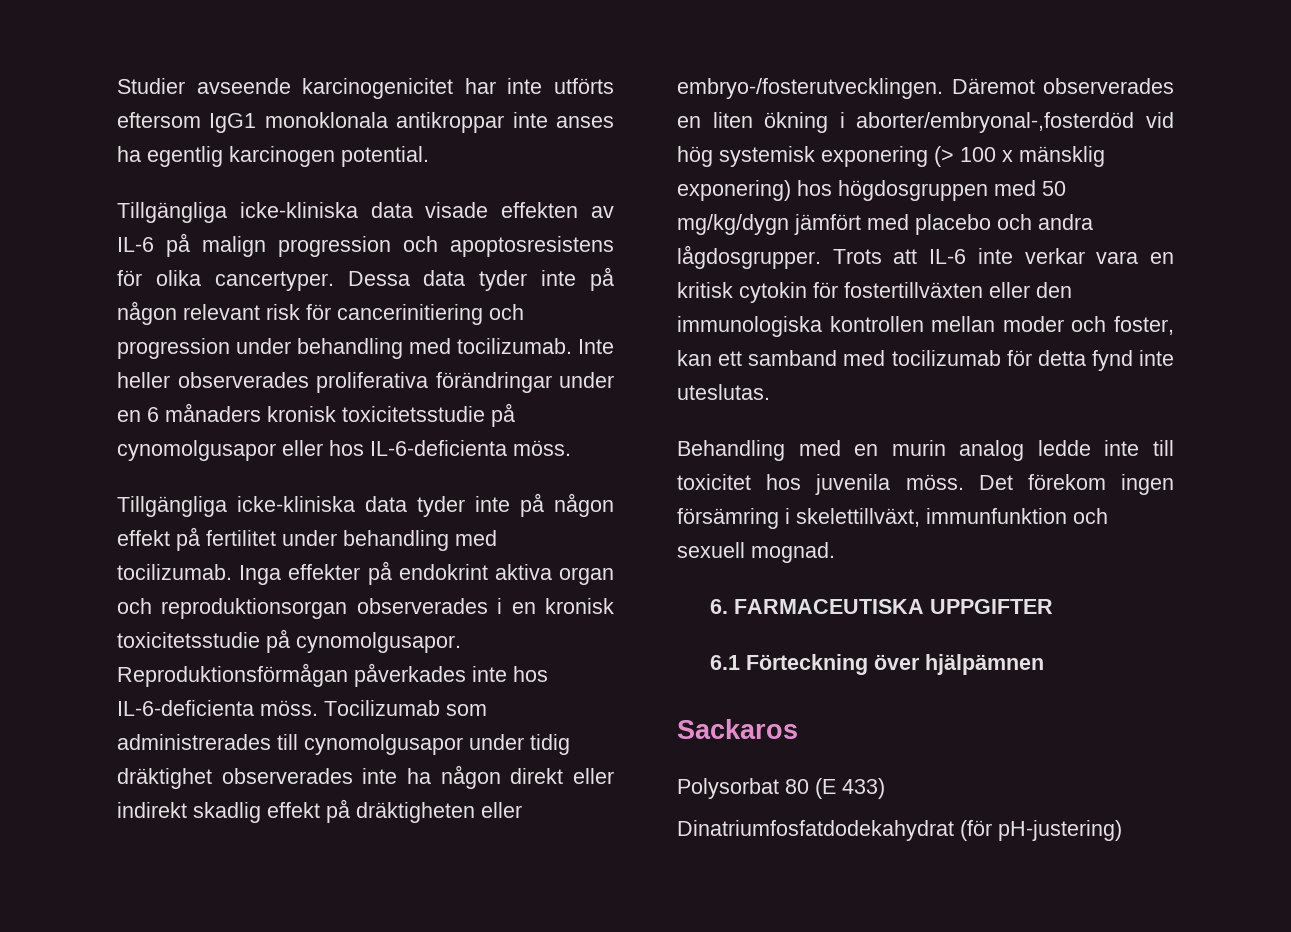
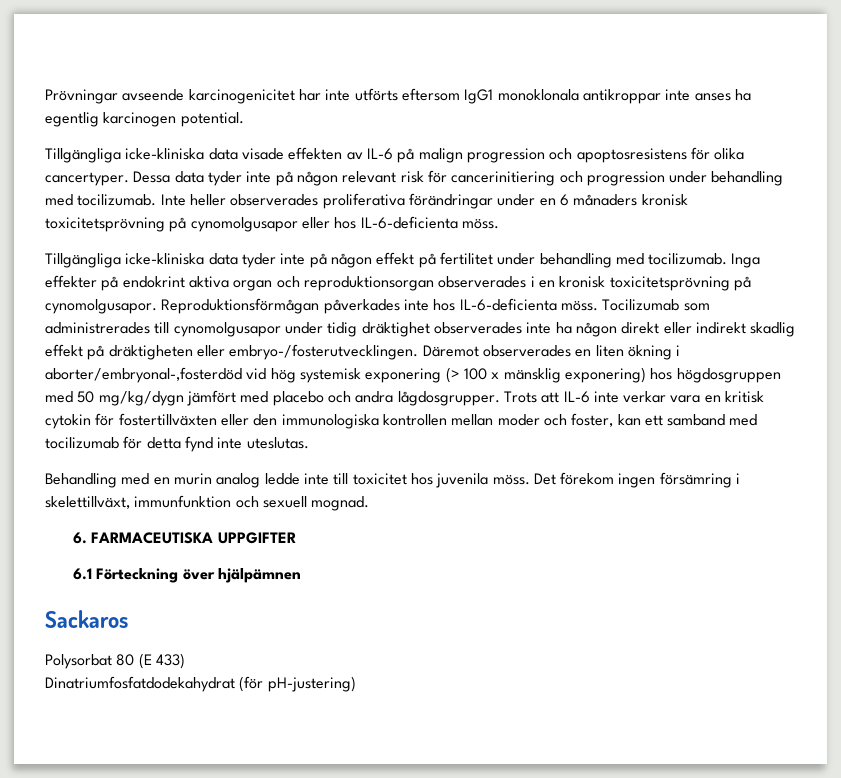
[117,78,185,94] Studier -> [45,89,118,104] Prövningar
[342,406,485,422] toxicitetsstudie -> [45,217,165,232] toxicitetsprövning
[117,632,260,648] toxicitetsstudie -> [609,276,730,291] toxicitetsprövning

